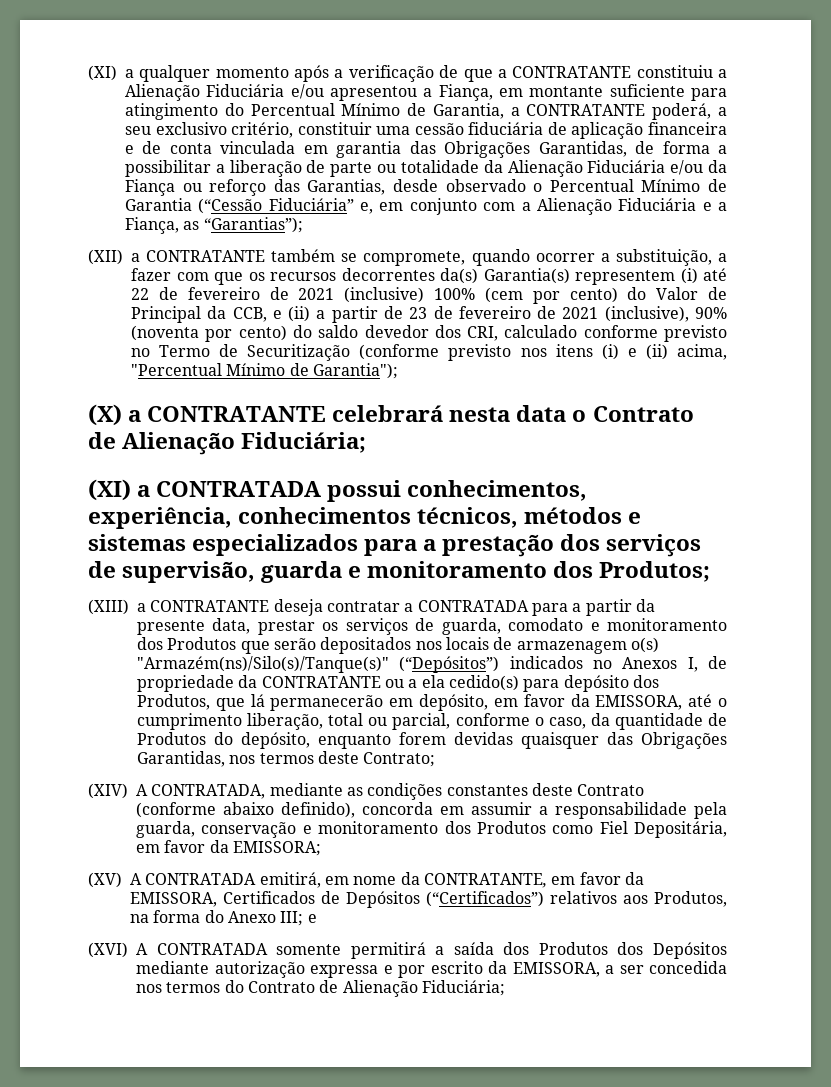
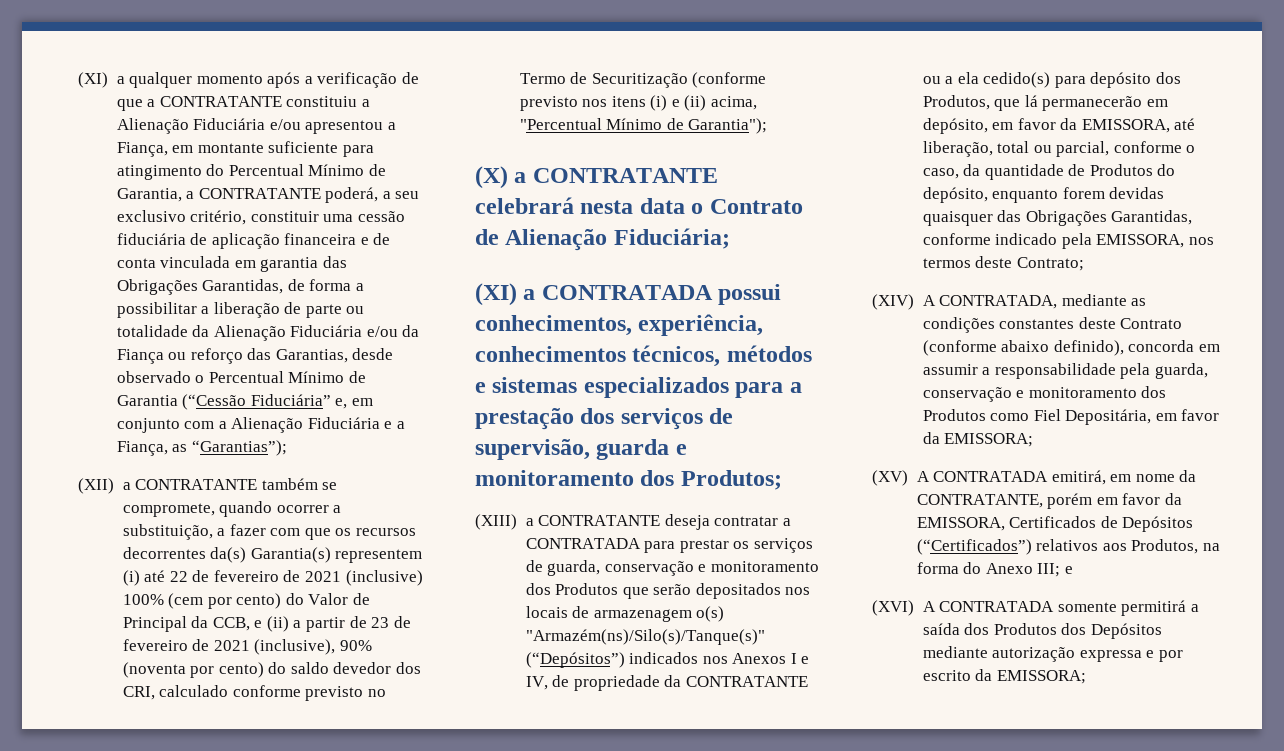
[572,599,655,616] [137,618,251,635] a partir da presente data, -> (676, 547) none
[508,618,584,631] comodato -> [604,561,694,576] conservação
[593,657,698,672] no Anexos I, -> [702,653,810,664] [525,676,548,690] nos Anexos I e IV,
[718,698,727,707] [137,713,242,730] o cumprimento -> (1196, 124) none
(225, 759) none -> [922,233,1185,249] conforme indicado pela EMISSORA,
(547, 880) none -> [1047,493,1093,509] porém
[512,961,727,977] [136,980,505,997] EMISSORA, a ser concedida nos termos do Contrato de Alienação Fiduciária; -> [996,670,1086,684] EMISSORA;

